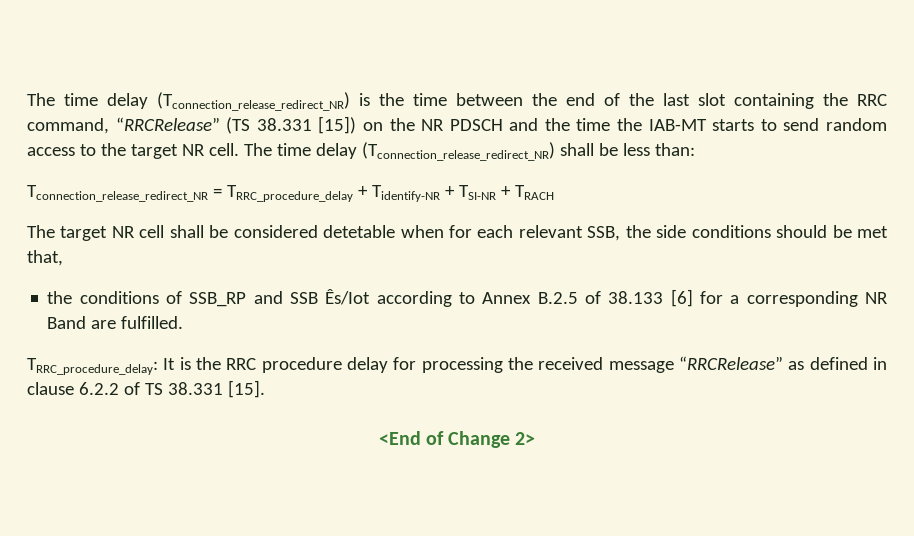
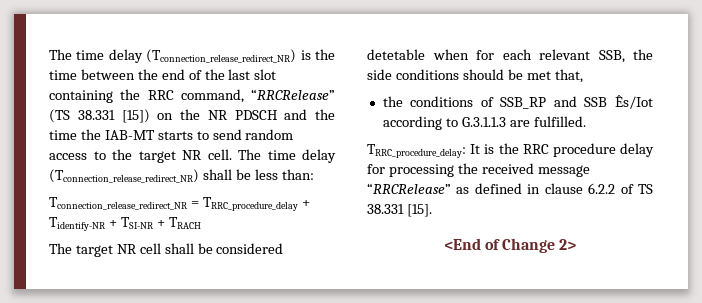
[482,289,889,307] [47,316,87,329] Annex B.2.5 of 38.133 [6] for a corresponding NR Band -> [461,117,506,127] G.3.1.1.3

